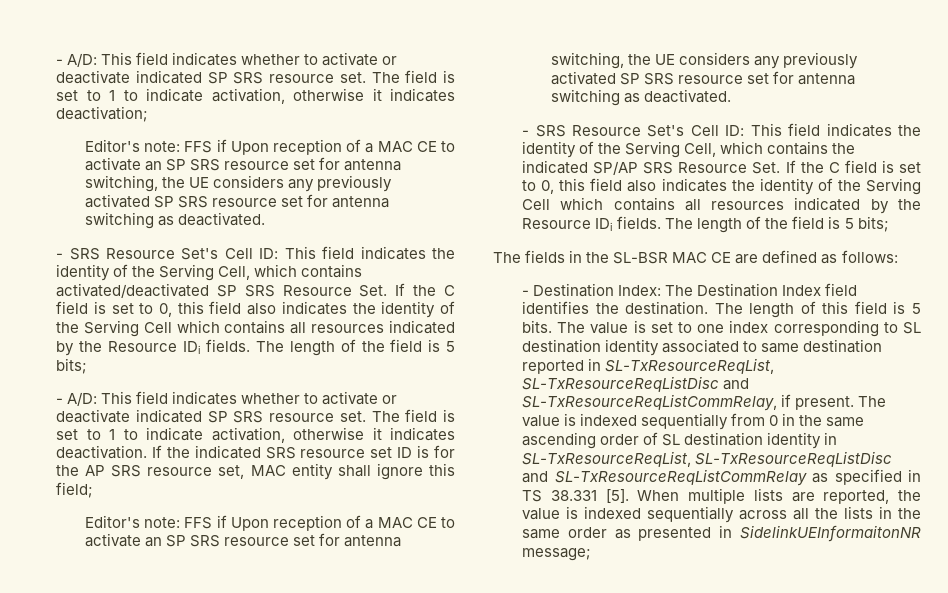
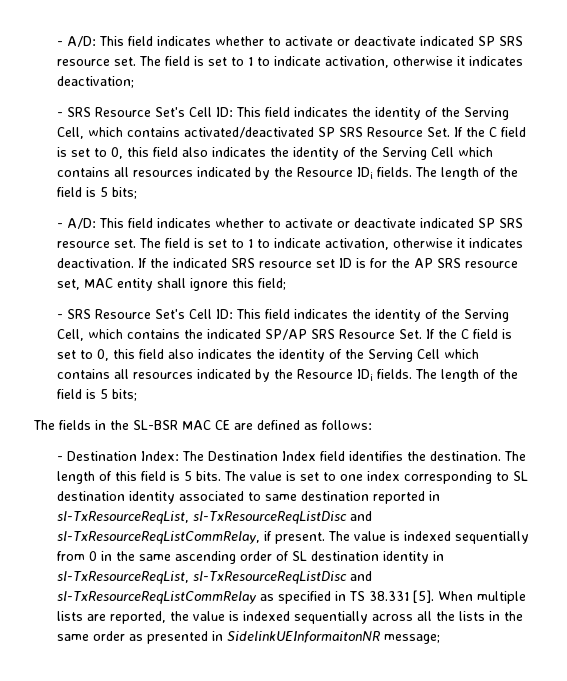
[85,139,456,155] [85,157,402,171] [85,175,393,192] [85,194,390,208] [85,212,266,229] // Editor's note: FFS if Upon reception of a MAC CE to activate an SP SRS resource set for antenna switching, the UE considers any previously activated SP SRS resource set for antenna switching as deactivated. -> (134, 82) none
[85,515,456,531] [85,533,402,547] [551,52,859,69] [551,71,856,85] [551,89,732,106] // Editor's note: FFS if Upon reception of a MAC CE to activate an SP SRS resource set for antenna switching, the UE considers any previously activated SP SRS resource set for antenna switching as deactivated. -> (286, 284) none
[605,358,775,374] [522,376,750,392] [522,394,778,411] SL-TxResourceReqList, SL-TxResourceReqListDisc and SL-TxResourceReqListCommRelay, -> [56,511,372,524] [56,531,260,544] sl-TxResourceReqList, sl-TxResourceReqListDisc and sl-TxResourceReqListCommRelay,
[522,451,893,467] [522,469,807,486] SL-TxResourceReqList, SL-TxResourceReqListDisc and SL-TxResourceReqListCommRelay -> [56,571,372,584] [56,591,257,604] sl-TxResourceReqList, sl-TxResourceReqListDisc and sl-TxResourceReqListCommRelay

